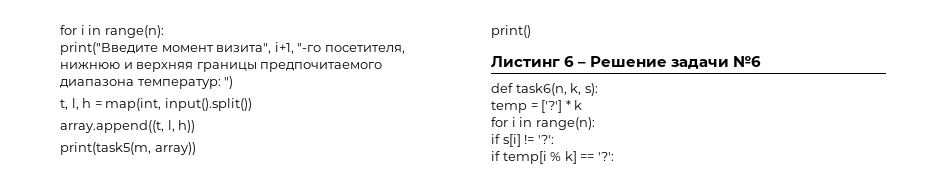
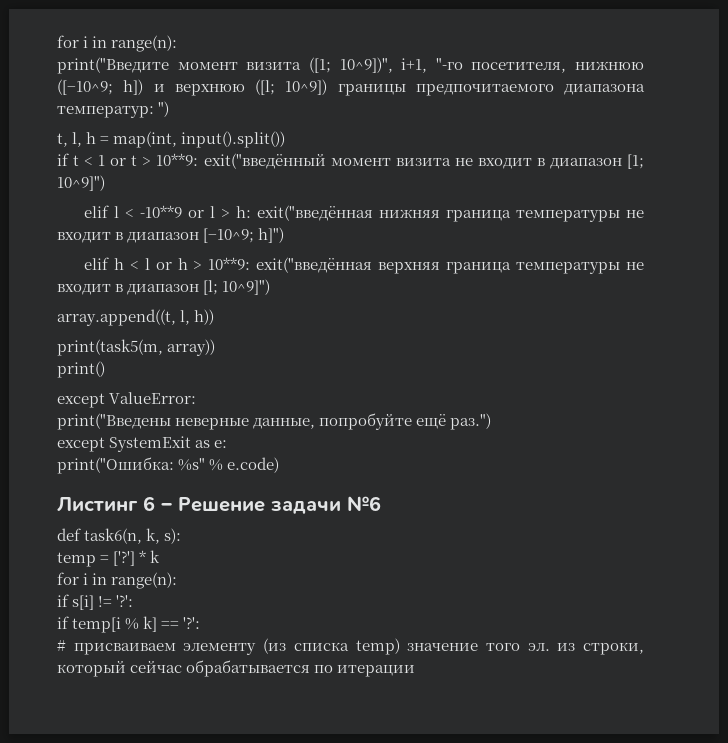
[216,43,272,54] визита", -> [246,57,393,73] визита ([1; 10^9])",
[123,62,194,72] и верхняя -> [57,79,328,96] ([−10^9; h]) и верхнюю ([l; 10^9])
(252, 104) none -> [57,153,644,169] [57,175,105,191] [83,205,644,222] [57,227,285,243] [83,257,645,274] [57,279,271,295] // if t < 1 or t > 10**9: exit("введённый момент визита не входит в диапазон [1; 10^9]") // elif l < -10**9 or l > h: exit("введённая нижняя граница температуры не входит в диапазон [−10^9; h]") // elif h < l or h > 10**9: exit("введённая верхняя граница температуры не входит в диапазон [l; 10^9]")
(531, 31) none -> [57,392,197,408] [57,413,492,430] [57,436,228,452] [57,457,280,474] // except ValueError: // print("Введены неверные данные, попробуйте ещё раз.") // except SystemExit as e: // print("Ошибка: %s" % e.code)
(614, 156) none -> [57,638,644,655] [57,660,416,677] // # присваиваем элементу (из списка temp) значение того эл. из строки, который сейчас обрабатывается по итерации

